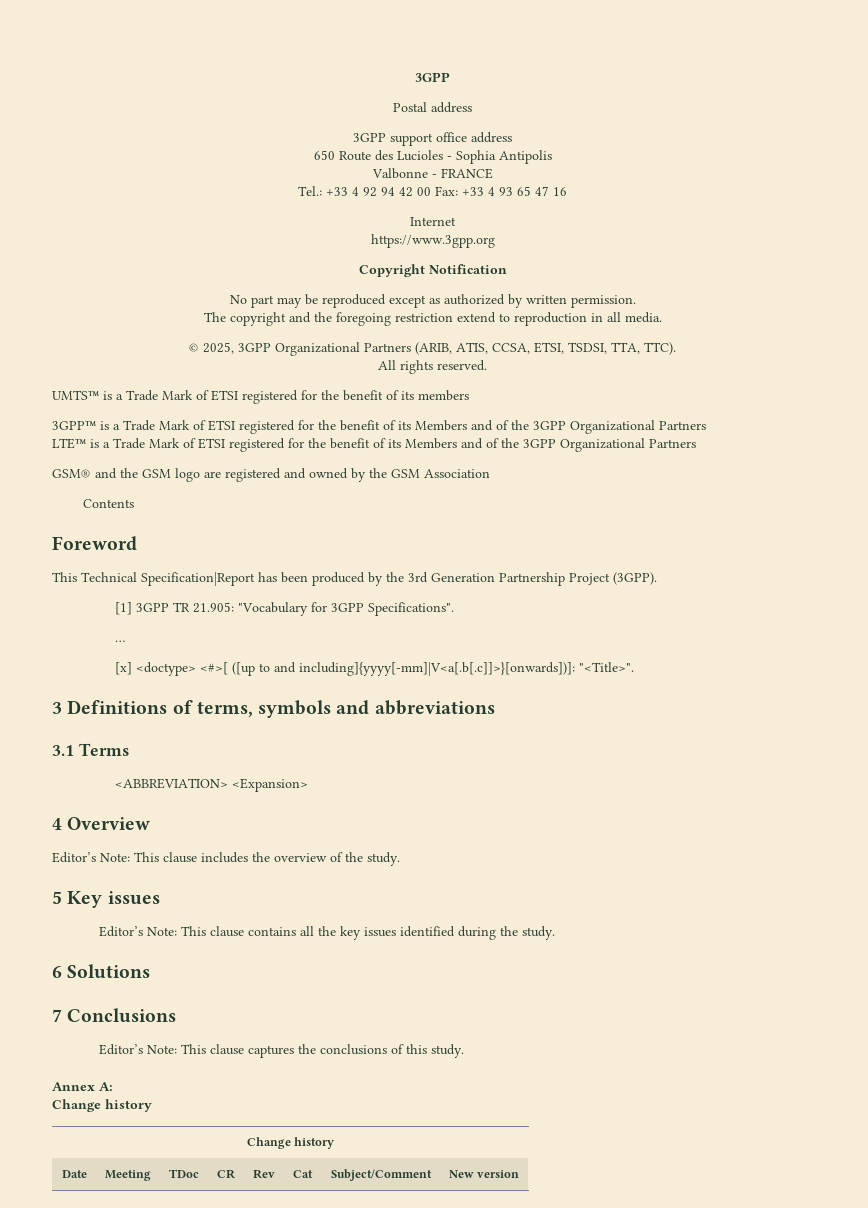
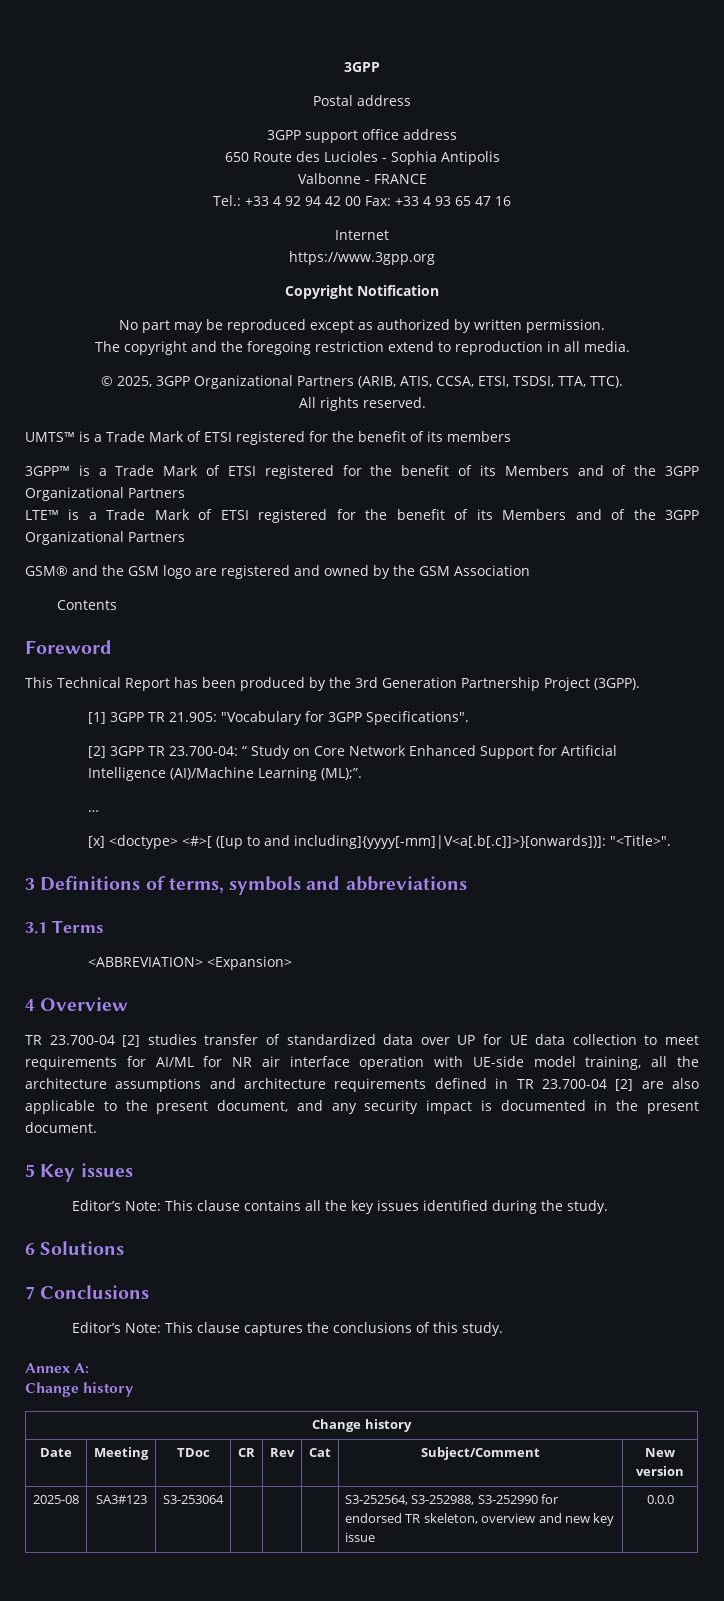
[141,572,255,586] Specification|Report -> [124,678,170,691] Report
(454, 609) none -> [88,745,618,759] [88,767,363,781] // [2] 3GPP TR 23.700-04: “ Study on Core Network Enhanced Support for Artificial Intelligence (AI)/Machine Learning (ML);”.
[52,852,400,866] Editor’s Note: This clause includes the overview of the study. -> [25,1034,700,1047] [25,1056,699,1070] [25,1078,700,1092] [25,1100,699,1114] [25,1122,97,1133] TR 23.700-04 [2] studies transfer of standardized data over UP for UE data collection to meet requirements for AI/ML for NR air interface operation with UE-side model training, all the architecture assumptions and architecture requirements defined in TR 23.700-04 [2] are also applicable to the present document, and any security impact is documented in the present document.
(520, 1174) none -> [33,1495,79,1504] [95,1495,147,1504] [163,1495,224,1504] [345,1494,560,1505] [345,1513,615,1526] [345,1532,376,1542] [646,1495,674,1504] // 2025-08 | SA3#123 | S3-253064 | | | | S3-252564, S3-252988, S3-252990 for endorsed TR skeleton, overview and new key issue | 0.0.0

